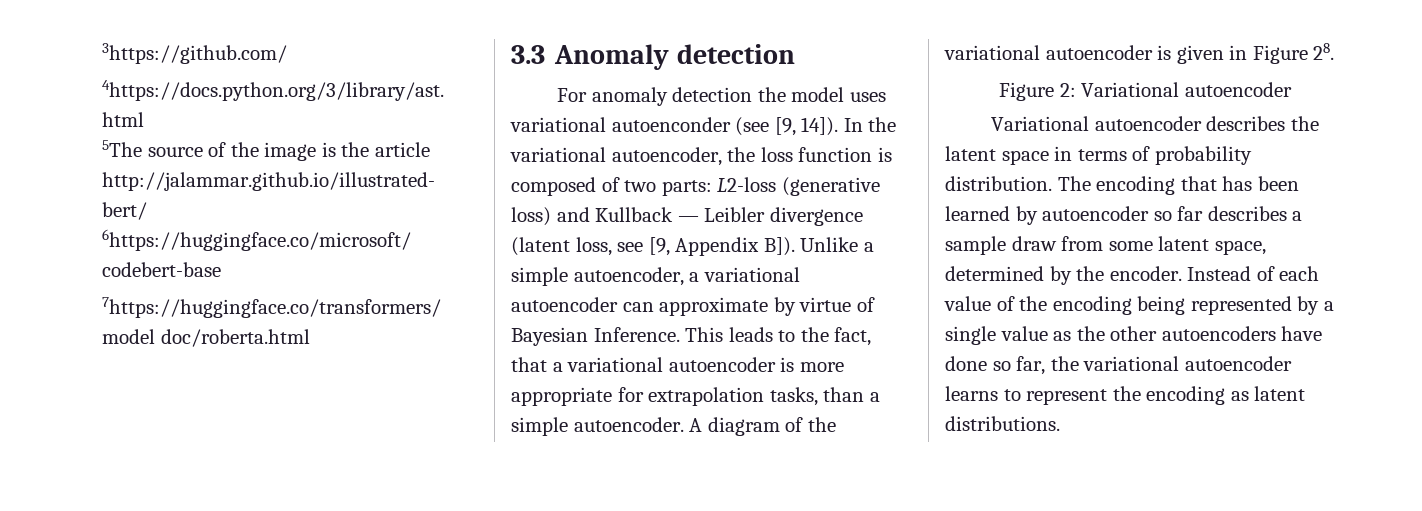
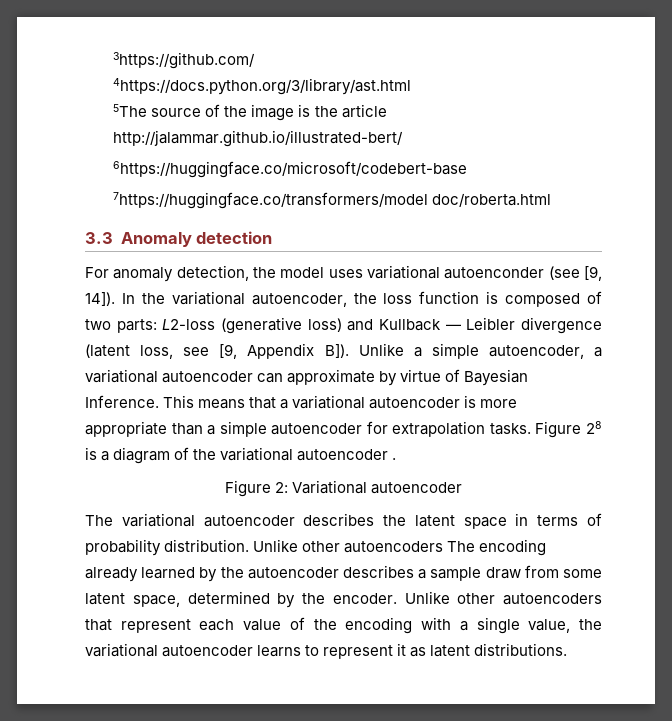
[672,87,753,102] detection -> [176,265,249,281] detection,
[728,327,872,346] leads to the fact, -> [198,399,246,409] means
[617,387,880,406] [511,417,703,436] for extrapolation tasks, than a simple autoencoder. A -> [171,421,602,438] [85,447,110,461] than a simple autoencoder for extrapolation tasks. Figure 28 is a
[1157,43,1335,64] is given in Figure 28. -> [392,458,397,460] .
[991,116,1090,131] Variational -> [85,513,195,527] The variational
[1057,176,1299,195] [945,206,1204,225] The encoding that has been learned by autoencoder so far -> [253,539,547,556] [85,567,339,582] Unlike other autoencoders The encoding already learned by the autoencoder
[1187,266,1275,281] Instead of -> [404,591,602,605] [85,619,191,633] Unlike other autoencoders that represent
[1137,296,1334,315] [945,326,1323,345] [945,356,1046,375] being represented by a single value as the other autoencoders have done so far, -> [421,617,571,634] with a single value,
[1112,386,1226,405] the encoding -> [397,643,407,656] it

